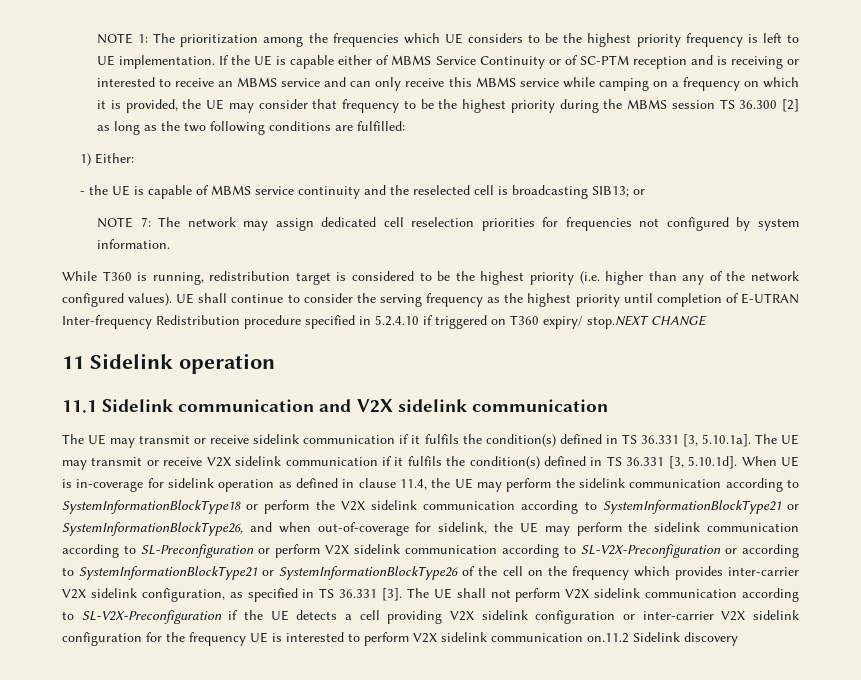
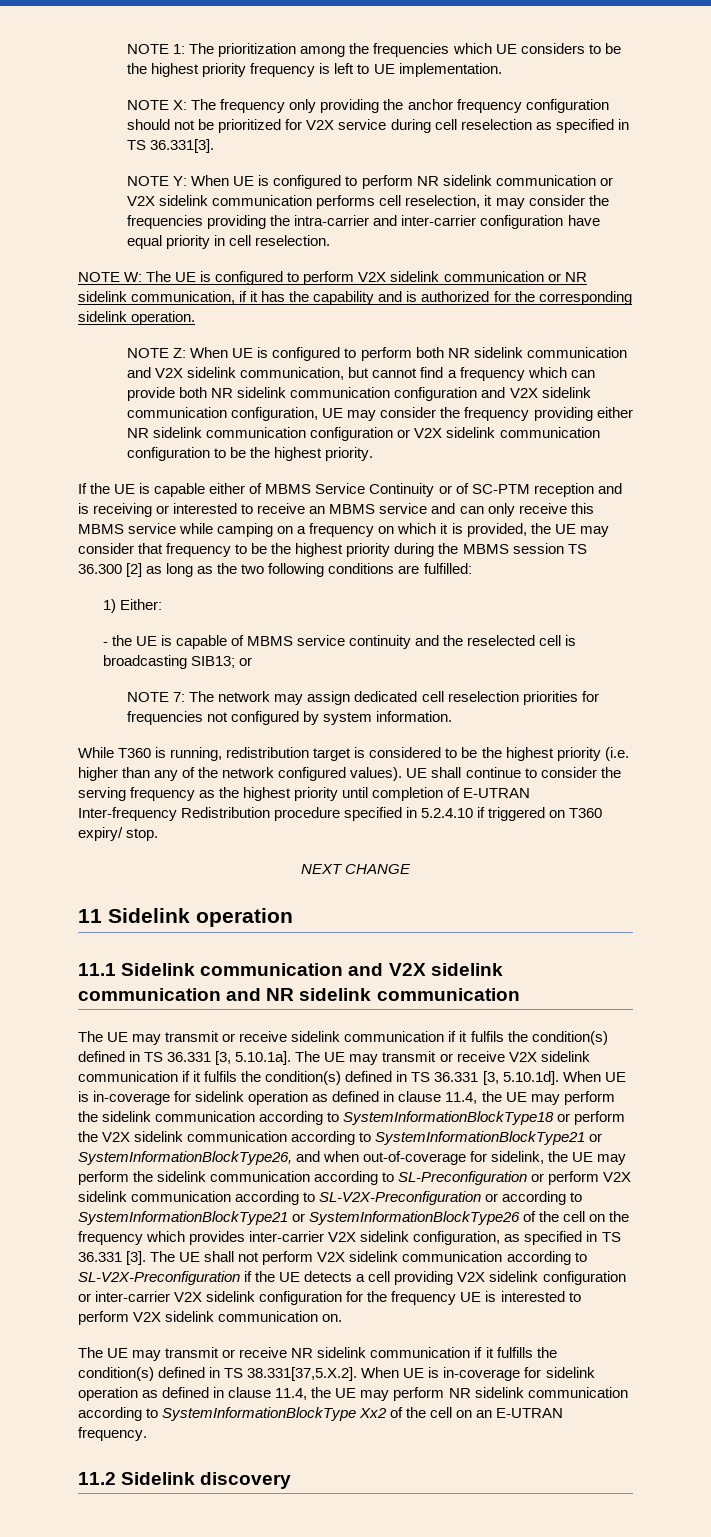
(216, 62) none -> [127,99,609,113] [127,119,629,133] [127,139,215,153] [127,175,613,189] [127,195,609,209] [127,215,600,229] [127,235,331,249] [78,271,587,285] [78,291,632,305] [78,311,196,325] [127,347,627,361] [127,367,595,381] [127,387,591,401] [127,407,633,421] [127,427,600,441] [127,447,374,461] // NOTE X: The frequency only providing the anchor frequency configuration should not be prioritized for V2X service during cell reselection as specified in TS 36.331[3]. // NOTE Y: When UE is configured to perform NR sidelink communication or V2X sidelink communication performs cell reselection, it may consider the frequencies providing the intra-carrier and inter-carrier configuration have equal priority in cell reselection. // NOTE W: The UE is configured to perform V2X sidelink communication or NR sidelink communication, if it has the capability and is authorized for the corresponding sidelink operation. // NOTE Z: When UE is configured to perform both NR sidelink communication and V2X sidelink communication, but cannot find a frequency which can provide both NR sidelink communication configuration and V2X sidelink communication configuration, UE may consider the frequency providing either NR sidelink communication configuration or V2X sidelink communication configuration to be the highest priority. //
[587,315,649,329] stop.NEXT -> [126,828,159,841] [300,864,343,874] stop. // NEXT
(608, 405) none -> [226,988,520,1001] and NR sidelink communication
[587,633,629,643] on.11.2 -> [322,1314,343,1322] [78,1347,557,1361] [78,1367,595,1381] [78,1387,628,1401] [78,1407,564,1421] [78,1427,147,1441] [78,1472,116,1485] on. // The UE may transmit or receive NR sidelink communication if it fulfills the condition(s) defined in TS 38.331[37,5.X.2]. When UE is in-coverage for sidelink operation as defined in clause 11.4, the UE may perform NR sidelink communication according to SystemInformationBlockType Xx2 of the cell on an E-UTRAN frequency. // 11.2

